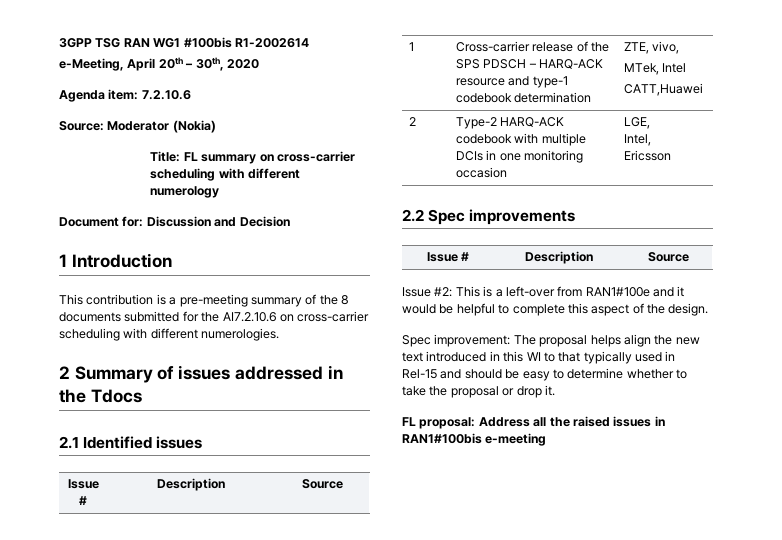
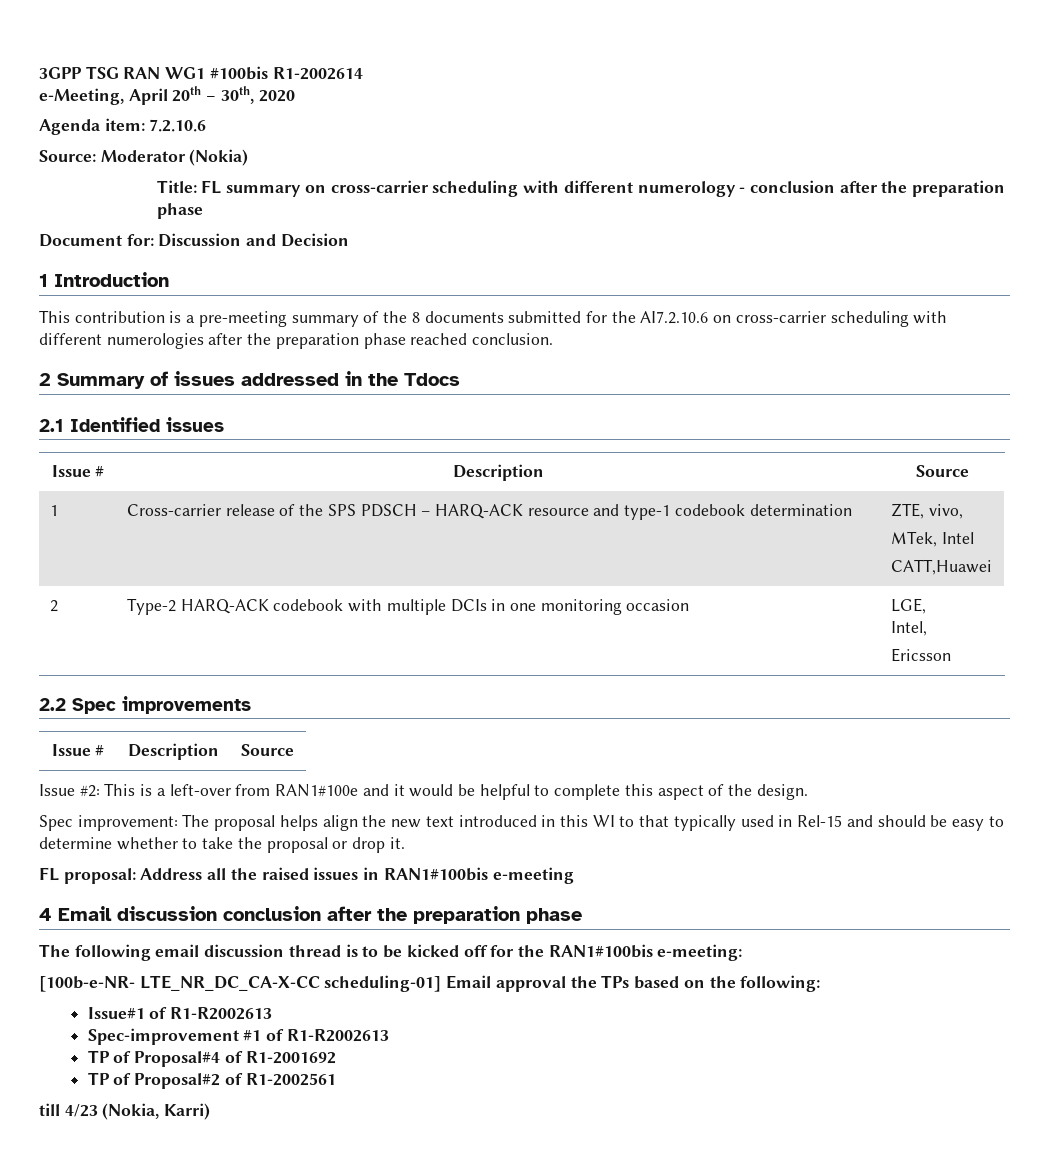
(220, 192) none -> [739,180,1006,197] [156,203,203,219] - conclusion after the preparation phase
[201,328,280,341] numerologies. -> [106,333,554,349] numerologies after the preparation phase reached conclusion.
(547, 439) none -> [39,906,582,924] [39,944,743,961] [39,975,821,992] [87,1007,273,1020] [87,1028,389,1045] [87,1050,336,1067] [87,1072,336,1089] [39,1103,211,1120] // 4 Email discussion conclusion after the preparation phase // The following email discussion thread is to be kicked off for the RAN1#100bis e-meeting: // [100b-e-NR- LTE_NR_DC_CA-X-CC scheduling-01] Email approval the TPs based on the following: // Issue#1 of R1-R2002613 // Spec-improvement #1 of R1-R2002613 // TP of Proposal#4 of R1-2001692 // TP of Proposal#2 of R1-2002561 // till 4/23 (Nokia, Karri)

